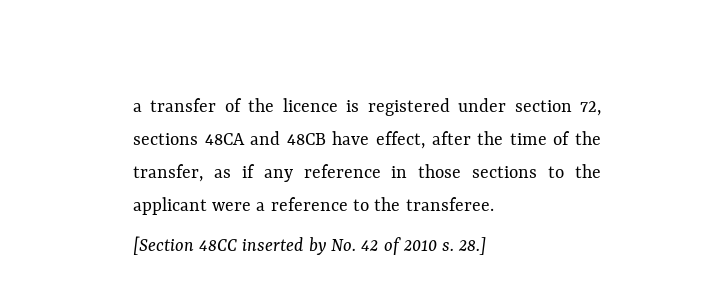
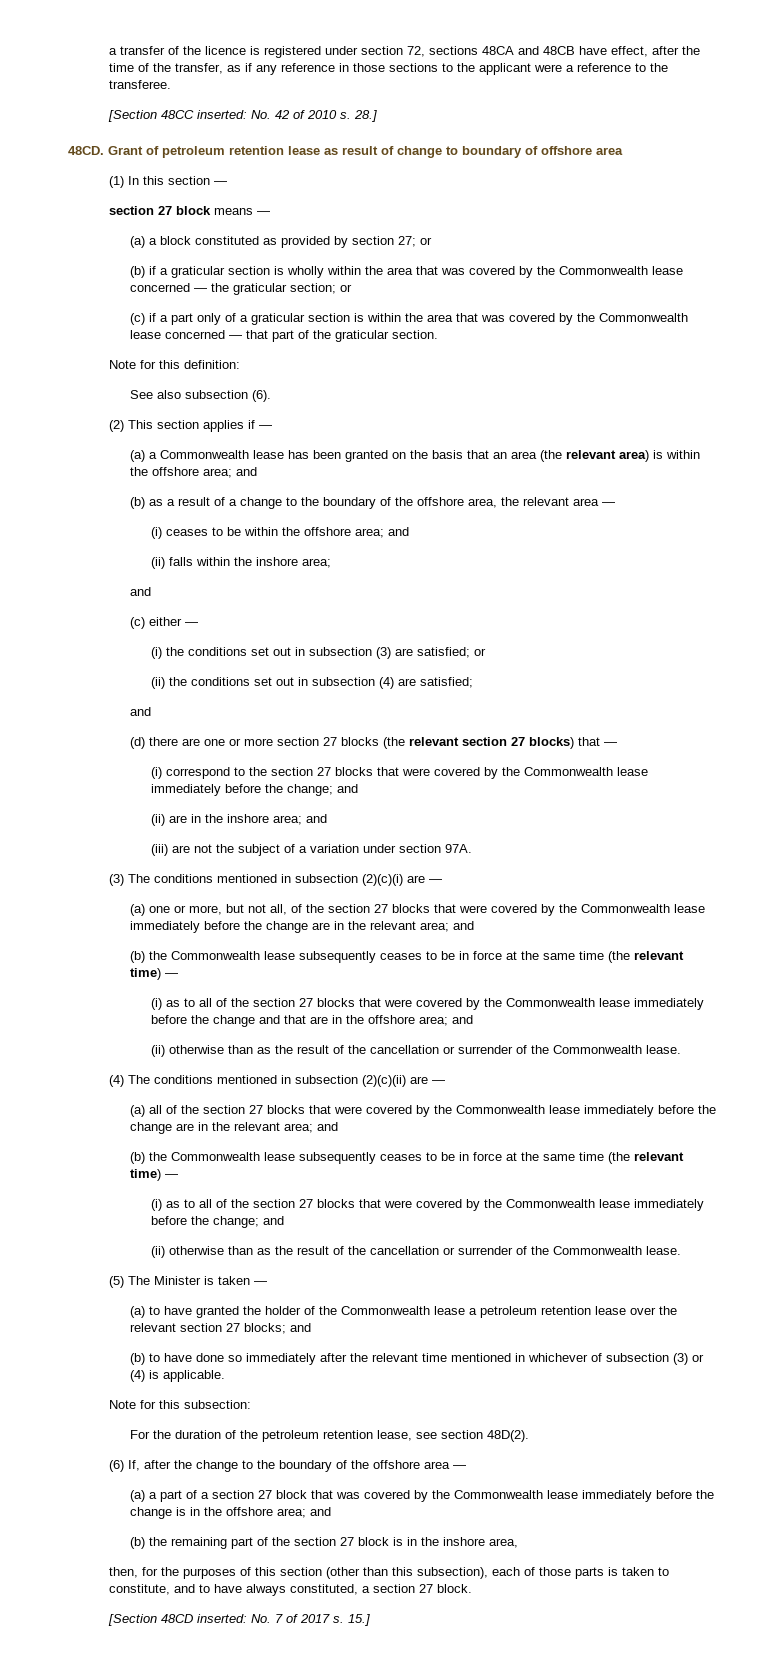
[242,237,326,255] inserted by -> [197,110,248,119] inserted:
(487, 246) none -> [68,146,623,158] [109,176,228,188] [109,206,271,215] [129,236,432,248] [129,266,683,278] [129,283,352,295] [129,313,688,325] [129,330,438,342] [109,360,241,369] [129,390,271,402] [109,420,273,432] [129,450,700,462] [129,467,257,478] [129,497,615,509] [150,527,409,539] [150,557,331,569] [129,587,151,596] [129,617,198,629] [150,647,486,659] [150,677,473,689] [129,707,151,716] [129,737,617,749] [150,767,648,779] [150,784,358,796] [150,814,327,826] [150,844,472,856] [109,874,443,886] [129,904,705,916] [129,921,474,933] [129,951,684,963] [129,968,178,980] [150,998,704,1010] [150,1015,473,1027] [150,1045,681,1057] [109,1075,446,1087] [129,1105,716,1117] [129,1122,338,1134] [129,1152,684,1164] [129,1169,178,1181] [150,1199,704,1211] [150,1216,284,1228] [150,1246,681,1258] [109,1276,268,1288] [129,1306,677,1318] [129,1323,311,1334] [129,1353,704,1365] [129,1370,225,1382] [109,1400,252,1409] [129,1430,529,1442] [109,1460,467,1472] [129,1490,714,1502] [129,1507,331,1519] [129,1537,518,1549] [109,1567,670,1579] [109,1584,473,1596] [108,1614,371,1626] // 48CD. Grant of petroleum retention lease as result of change to boundary of offshore area // (1) In this section — // section 27 block means — // (a) a block constituted as provided by section 27; or // (b) if a graticular section is wholly within the area that was covered by the Commonwealth lease concerned — the graticular section; or // (c) if a part only of a graticular section is within the area that was covered by the Commonwealth lease concerned — that part of the graticular section. // Note for this definition: // See also subsection (6). // (2) This section applies if — // (a) a Commonwealth lease has been granted on the basis that an area (the relevant area) is within the offshore area; and // (b) as a result of a change to the boundary of the offshore area, the relevant area — // (i) ceases to be within the offshore area; and // (ii) falls within the inshore area; // and // (c) either — // (i) the conditions set out in subsection (3) are satisfied; or // (ii) the conditions set out in subsection (4) are satisfied; // and // (d) there are one or more section 27 blocks (the relevant section 27 blocks) that — // (i) correspond to the section 27 blocks that were covered by the Commonwealth lease immediately before the change; and // (ii) are in the inshore area; and // (iii) are not the subject of a variation under section 97A. // (3) The conditions mentioned in subsection (2)(c)(i) are — // (a) one or more, but not all, of the section 27 blocks that were covered by the Commonwealth lease immediately before the change are in the relevant area; and // (b) the Commonwealth lease subsequently ceases to be in force at the same time (the relevant time) — // (i) as to all of the section 27 blocks that were covered by the Commonwealth lease immediately before the change and that are in the offshore area; and // (ii) otherwise than as the result of the cancellation or surrender of the Commonwealth lease. // (4) The conditions mentioned in subsection (2)(c)(ii) are — // (a) all of the section 27 blocks that were covered by the Commonwealth lease immediately before the change are in the relevant area; and // (b) the Commonwealth lease subsequently ceases to be in force at the same time (the relevant time) — // (i) as to all of the section 27 blocks that were covered by the Commonwealth lease immediately before the change; and // (ii) otherwise than as the result of the cancellation or surrender of the Commonwealth lease. // (5) The Minister is taken — // (a) to have granted the holder of the Commonwealth lease a petroleum retention lease over the relevant section 27 blocks; and // (b) to have done so immediately after the relevant time mentioned in whichever of subsection (3) or (4) is applicable. // Note for this subsection: // For the duration of the petroleum retention lease, see section 48D(2). // (6) If, after the change to the boundary of the offshore area — // (a) a part of a section 27 block that was covered by the Commonwealth lease immediately before the change is in the offshore area; and // (b) the remaining part of the section 27 block is in the inshore area, // then, for the purposes of this section (other than this subsection), each of those parts is taken to constitute, and to have always constituted, a section 27 block. // [Section 48CD inserted: No. 7 of 2017 s. 15.]

